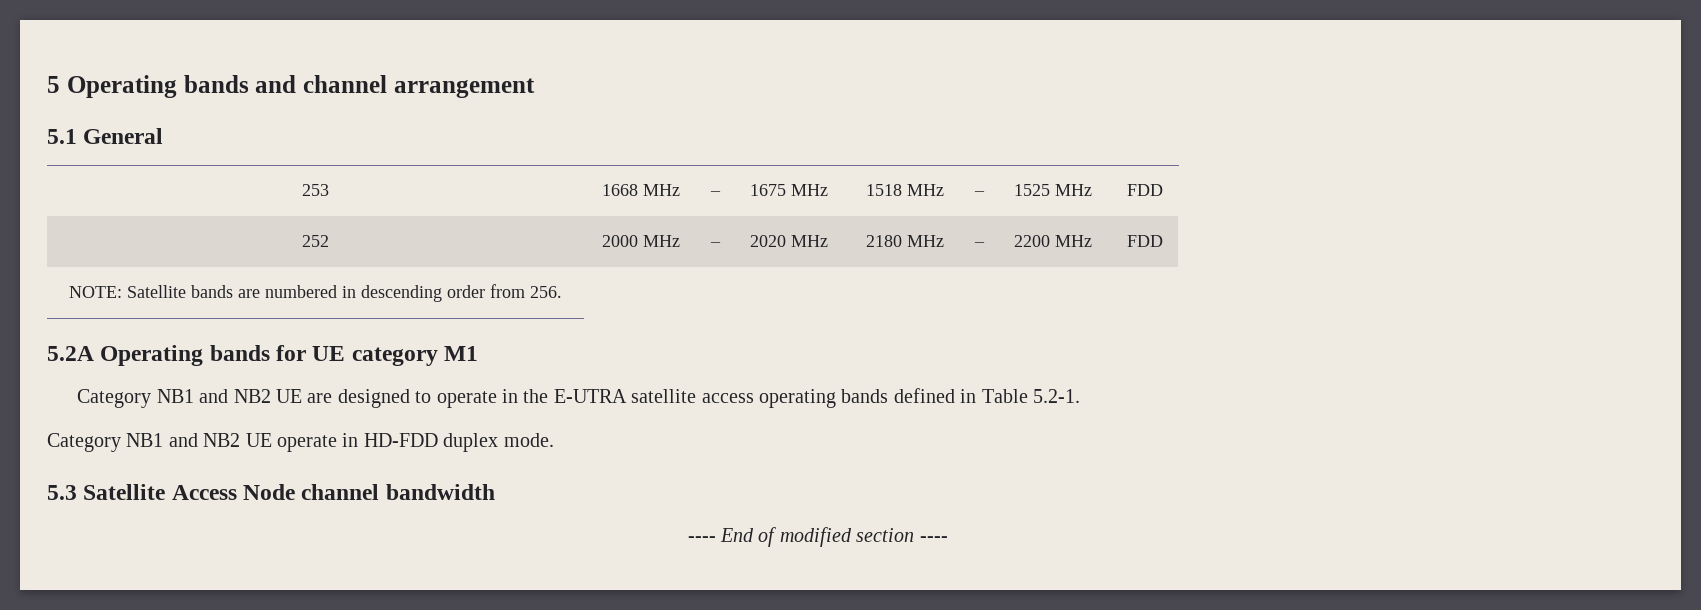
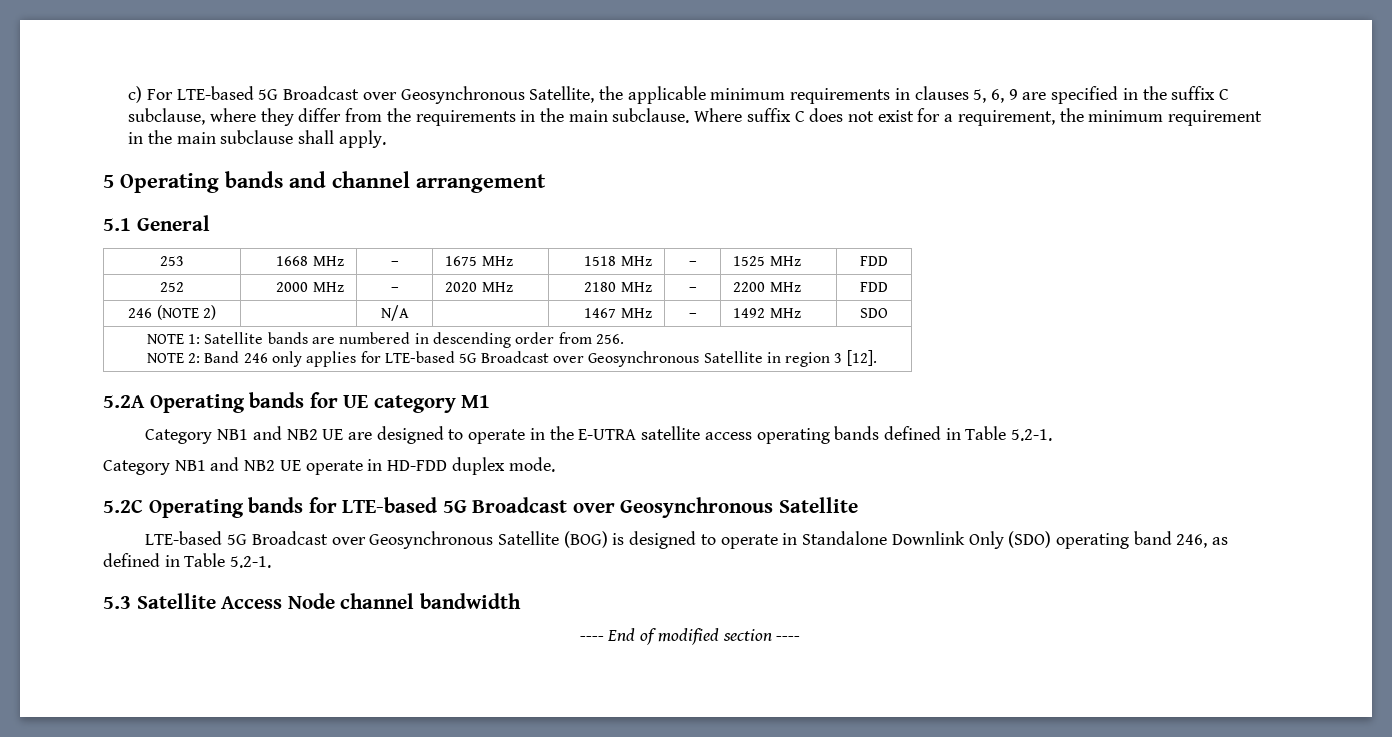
(47, 84) none -> [128,86,1230,104] [128,108,1263,126] [128,130,386,148] c) For LTE-based 5G Broadcast over Geosynchronous Satellite, the applicable minimum requirements in clauses 5, 6, 9 are specified in the suffix C subclause, where they differ from the requirements in the main subclause. Where suffix C does not exist for a requirement, the minimum requirement in the main subclause shall apply. //
[68,286,122,298] NOTE: -> [128,305,216,320] [380,305,409,321] [584,308,652,318] [688,313,697,318] [733,308,801,318] [860,308,888,318] [146,334,200,344] 246 (NOTE 2) | | N/A | | 1467 MHz | – | 1492 MHz | SDO // NOTE 1:
(562, 292) none -> [146,350,877,367] // NOTE 2: Band 246 only applies for LTE-based 5G Broadcast over Geosynchronous Satellite in region 3 [12].
(554, 440) none -> [103,497,858,518] [145,531,1229,549] [103,553,272,568] // 5.2C Operating bands for LTE-based 5G Broadcast over Geosynchronous Satellite // LTE-based 5G Broadcast over Geosynchronous Satellite (BOG) is designed to operate in Standalone Downlink Only (SDO) operating band 246, as defined in Table 5.2-1.

